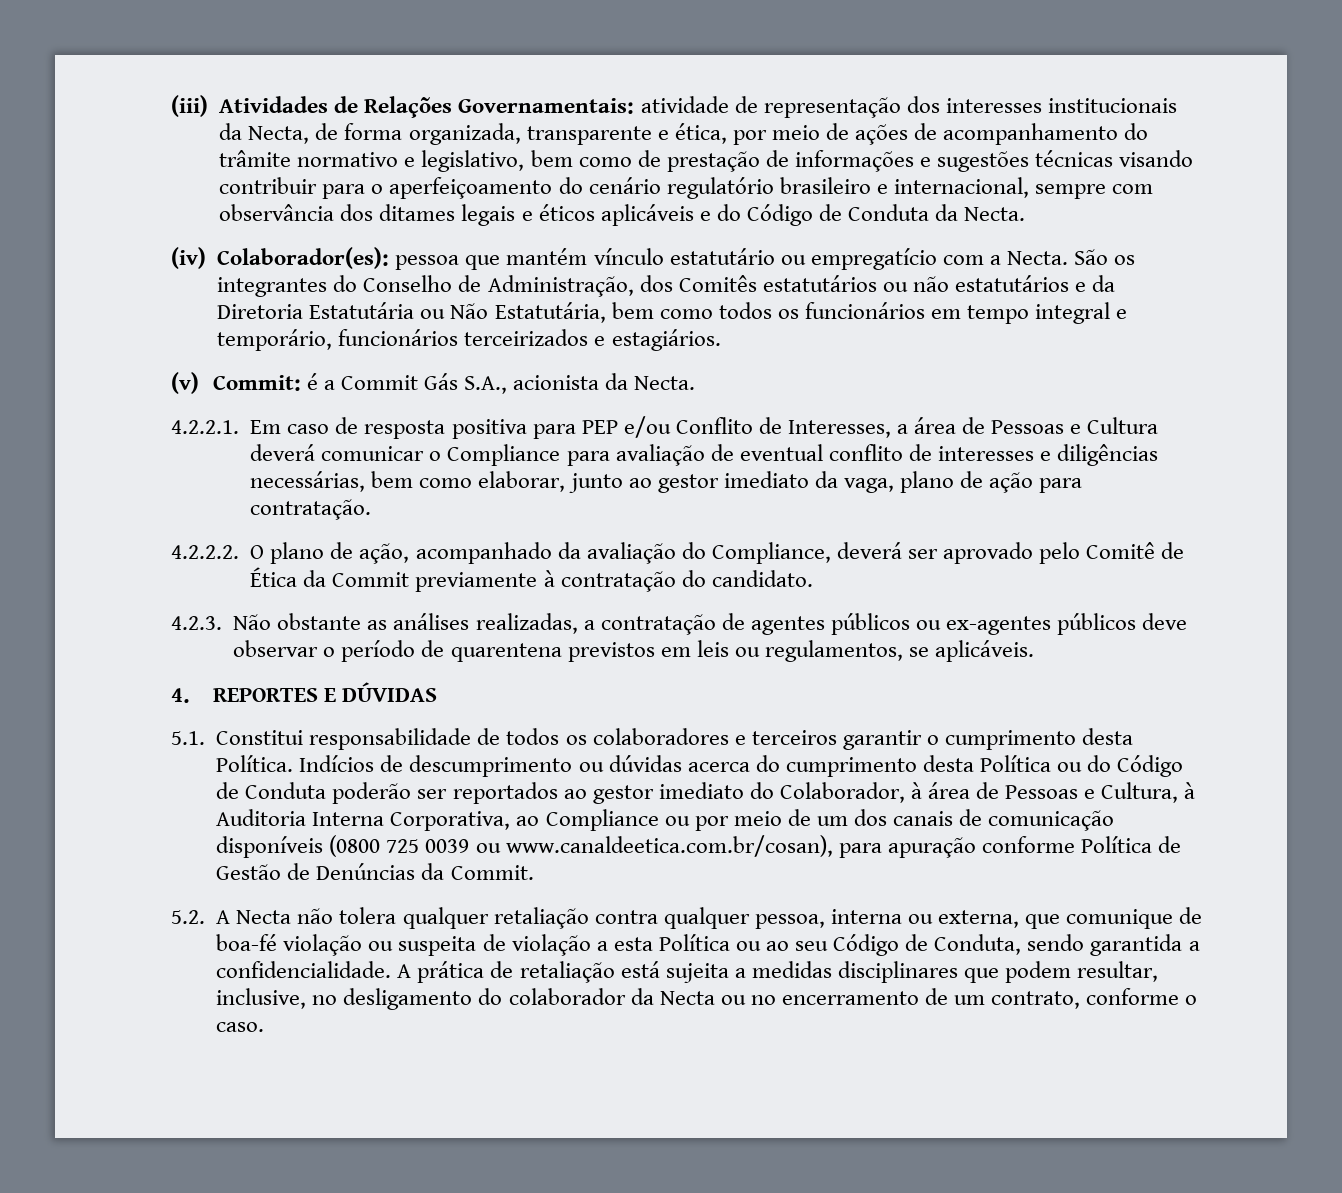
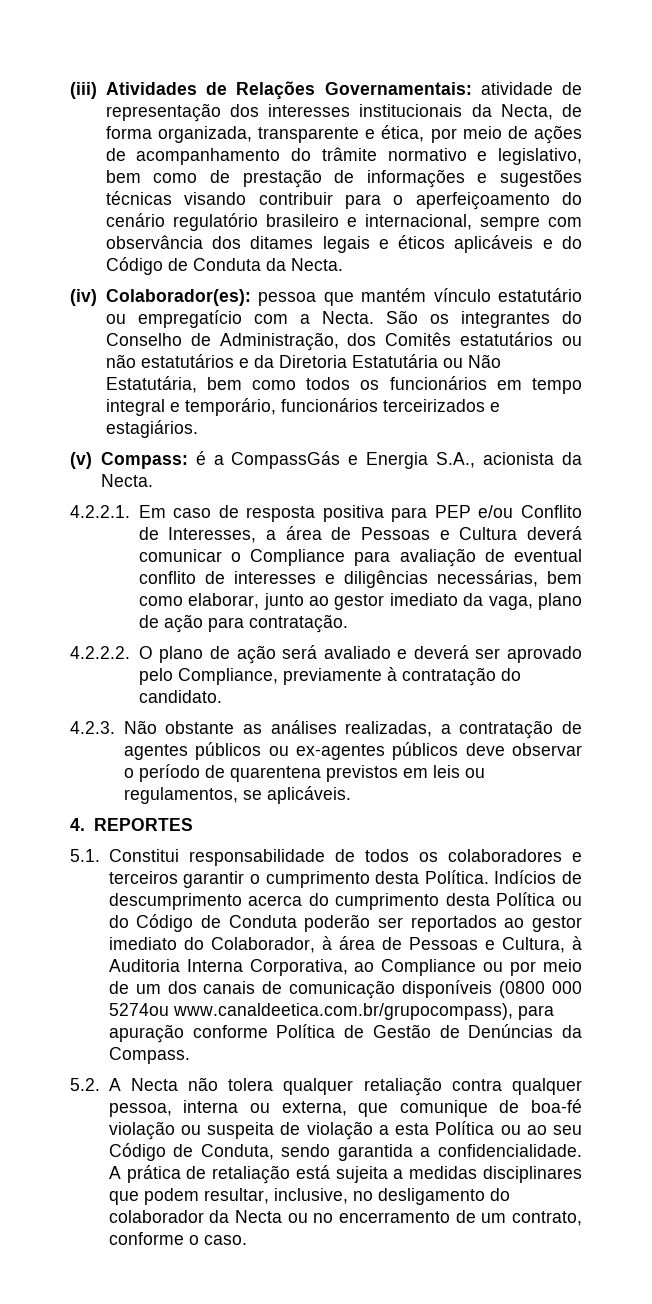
[212,375,301,391] Commit: -> [100,452,188,469] Compass:
[340,373,459,390] Commit Gás -> [231,451,429,469] CompassGás e Energia
[359,542,1185,564] [250,567,410,587] ação, acompanhado da avaliação do Compliance, deverá ser aprovado pelo Comitê de Ética da Commit -> [236,645,582,664] [138,668,278,685] ação será avaliado e deverá ser aprovado pelo Compliance,
[323,682,437,702] E DÚVIDAS -> (193, 824) none
[578,755,682,772] ou dúvidas -> (242, 901) none
[386,835,833,857] 725 0039 ou www.canaldeetica.com.br/cosan), -> [552,981,582,994] [108,1003,513,1020] 000 5274ou www.canaldeetica.com.br/grupocompass),
[450,865,534,880] Commit. -> [108,1047,190,1064] Compass.

